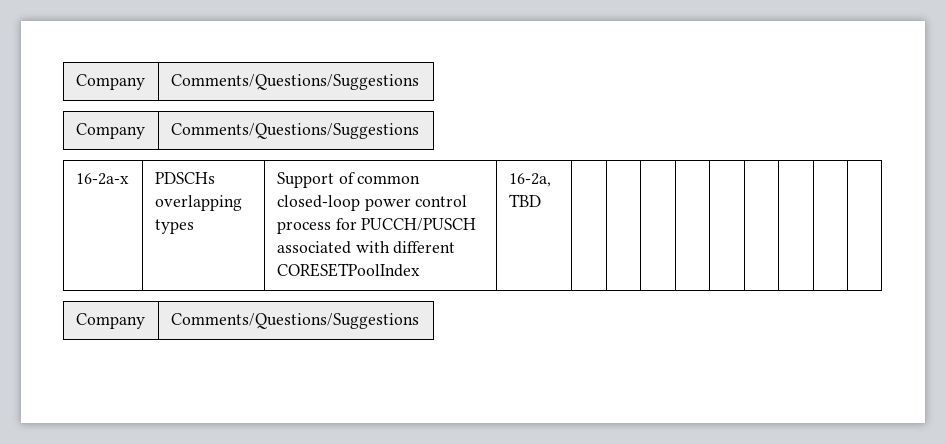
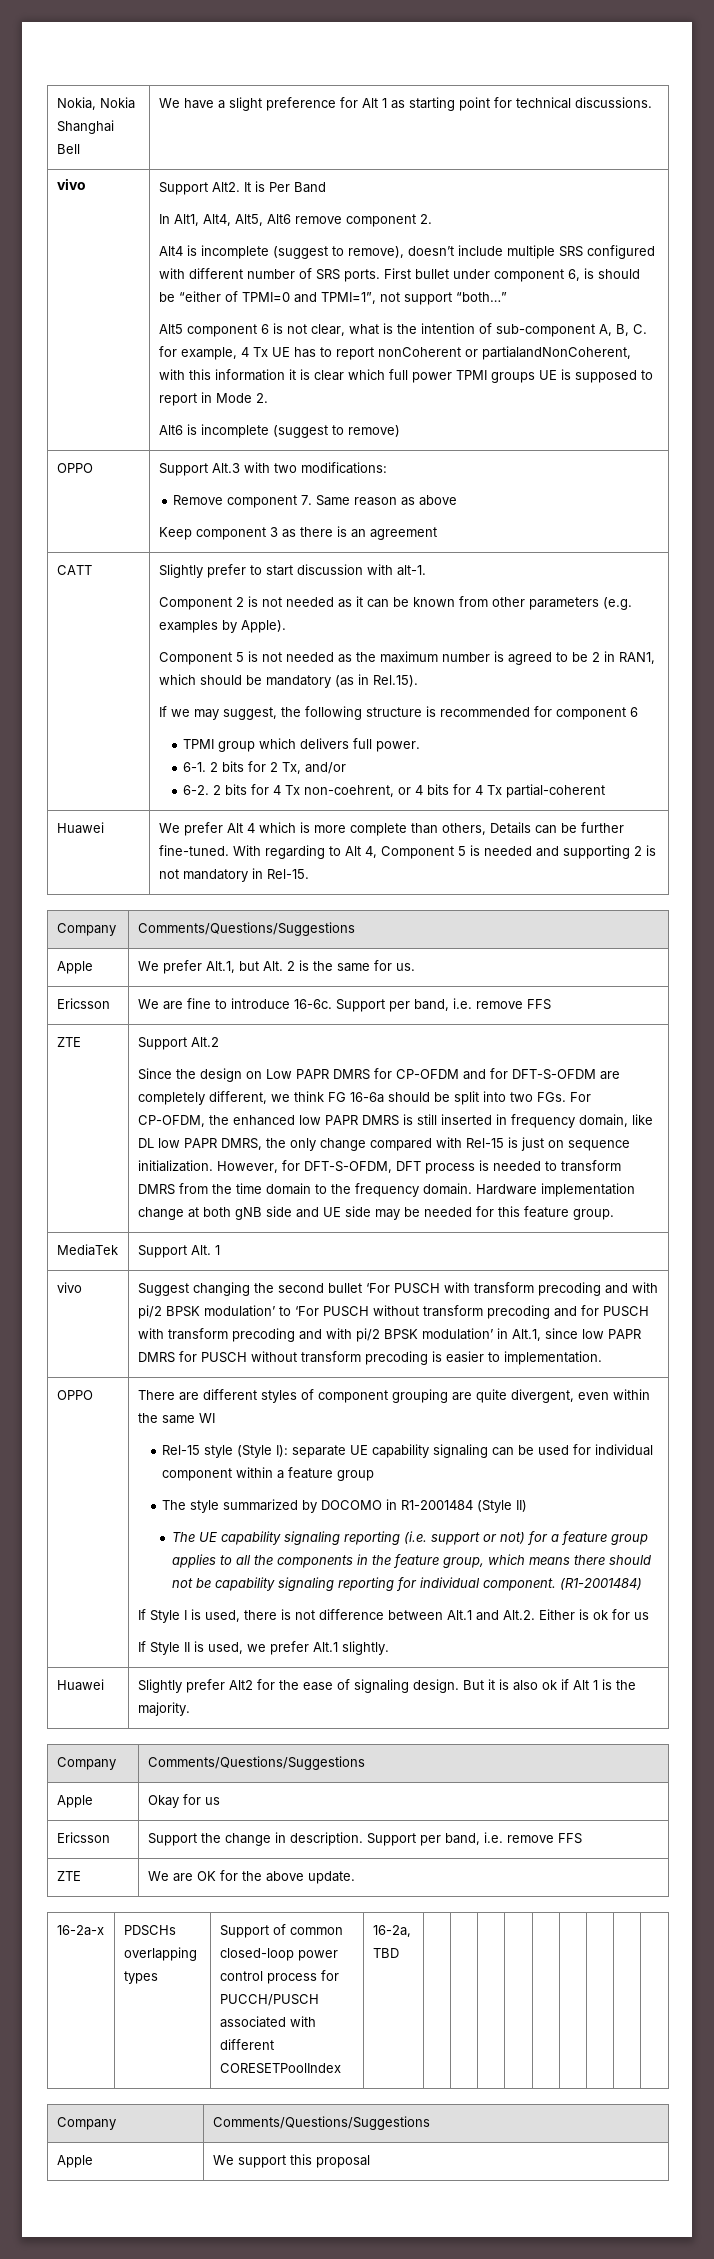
[75,74,145,90] [170,74,419,90] [75,123,145,139] [170,123,419,139] Company | Comments/Questions/Suggestions // Company | Comments/Questions/Suggestions -> [56,97,135,110] [56,120,114,134] [56,144,80,154] [158,97,652,111] [56,178,86,190] [158,181,326,195] [158,214,432,227] [158,245,655,259] [158,268,640,282] [158,291,507,305] [158,323,647,337] [158,346,631,360] [158,369,653,383] [158,392,268,406] [158,424,400,438] [56,463,93,473] [158,462,387,476] [173,495,458,508] [158,526,437,540] [56,565,92,575] [158,564,426,578] [158,596,632,610] [158,620,286,633] [158,651,655,665] [158,674,418,688] [158,706,638,720] [183,738,421,752] [183,761,347,774] [183,784,606,798] [56,822,104,834] [158,822,624,836] [158,845,656,859] [158,868,309,882] [56,923,116,936] [137,922,355,936] [56,961,93,974] [137,960,415,974] [56,998,110,1009] [137,998,551,1012] [56,1037,81,1047] [137,1037,219,1050] [137,1068,620,1082] [137,1091,591,1105] [137,1114,653,1128] [137,1137,630,1151] [137,1160,621,1174] [137,1183,635,1197] [137,1206,614,1220] [56,1244,118,1256] [137,1245,220,1258] [56,1282,82,1293] [137,1282,658,1296] [137,1305,649,1319] [137,1328,641,1342] [137,1351,602,1365] [56,1390,93,1400] [137,1389,650,1403] [137,1413,215,1424] [162,1444,654,1458] [162,1467,375,1481] [162,1499,528,1513] [172,1531,649,1545] [172,1554,652,1568] [172,1577,643,1591] [137,1609,649,1623] [137,1641,389,1655] [56,1679,104,1691] [137,1679,636,1693] [137,1702,190,1716] [56,1757,116,1770] [147,1756,365,1770] [56,1795,93,1808] [147,1794,220,1808] [56,1832,110,1843] [147,1832,582,1846] [56,1871,81,1881] [147,1870,355,1884] Nokia, Nokia Shanghai Bell | We have a slight preference for Alt 1 as starting point for technical discussions. // vivo | Support Alt2. It is Per Band // In Alt1, Alt4, Alt5, Alt6 remove component 2. // Alt4 is incomplete (suggest to remove), doesn’t include multiple SRS configured with different number of SRS ports. First bullet under component 6, is should be “either of TPMI=0 and TPMI=1”, not support “both…” // Alt5 component 6 is not clear, what is the intention of sub-component A, B, C. for example, 4 Tx UE has to report nonCoherent or partialandNonCoherent, with this information it is clear which full power TPMI groups UE is supposed to report in Mode 2. // Alt6 is incomplete (suggest to remove) // OPPO | Support Alt.3 with two modifications: // Remove component 7. Same reason as above // Keep component 3 as there is an agreement // CATT | Slightly prefer to start discussion with alt-1. // Component 2 is not needed as it can be known from other parameters (e.g. examples by Apple). // Component 5 is not needed as the maximum number is agreed to be 2 in RAN1, which should be mandatory (as in Rel.15). // If we may suggest, the following structure is recommended for component 6 // TPMI group which delivers full power. // 6-1. 2 bits for 2 Tx, and/or // 6-2. 2 bits for 4 Tx non-coehrent, or 4 bits for 4 Tx partial-coherent // Huawei | We prefer Alt 4 which is more complete than others, Details can be further fine-tuned. With regarding to Alt 4, Component 5 is needed and supporting 2 is not mandatory in Rel-15. // Company | Comments/Questions/Suggestions // Apple | We prefer Alt.1, but Alt. 2 is the same for us. // Ericsson | We are fine to introduce 16-6c. Support per band, i.e. remove FFS // ZTE | Support Alt.2 // Since the design on Low PAPR DMRS for CP-OFDM and for DFT-S-OFDM are completely different, we think FG 16-6a should be split into two FGs. For CP-OFDM, the enhanced low PAPR DMRS is still inserted in frequency domain, like DL low PAPR DMRS, the only change compared with Rel-15 is just on sequence initialization. However, for DFT-S-OFDM, DFT process is needed to transform DMRS from the time domain to the frequency domain. Hardware implementation change at both gNB side and UE side may be needed for this feature group. // MediaTek | Support Alt. 1 // vivo | Suggest changing the second bullet ‘For PUSCH with transform precoding and with pi/2 BPSK modulation’ to ‘For PUSCH without transform precoding and for PUSCH with transform precoding and with pi/2 BPSK modulation’ in Alt.1, since low PAPR DMRS for PUSCH without transform precoding is easier to implementation. // OPPO | There are different styles of component grouping are quite divergent, even within the same WI // Rel-15 style (Style I): separate UE capability signaling can be used for individual component within a feature group // The style summarized by DOCOMO in R1-2001484 (Style II) // The UE capability signaling reporting (i.e. support or not) for a feature group applies to all the components in the feature group, which means there should not be capability signaling reporting for individual component. (R1-2001484) // If Style I is used, there is not difference between Alt.1 and Alt.2. Either is ok for us // If Style II is used, we prefer Alt.1 slightly. // Huawei | Slightly prefer Alt2 for the ease of signaling design. But it is also ok if Alt 1 is the majority. // Company | Comments/Questions/Suggestions // Apple | Okay for us // Ericsson | Support the change in description. Support per band, i.e. remove FFS // ZTE | We are OK for the above update.
(419, 321) none -> [56,2155,93,2168] [212,2154,370,2168] // Apple | We support this proposal

